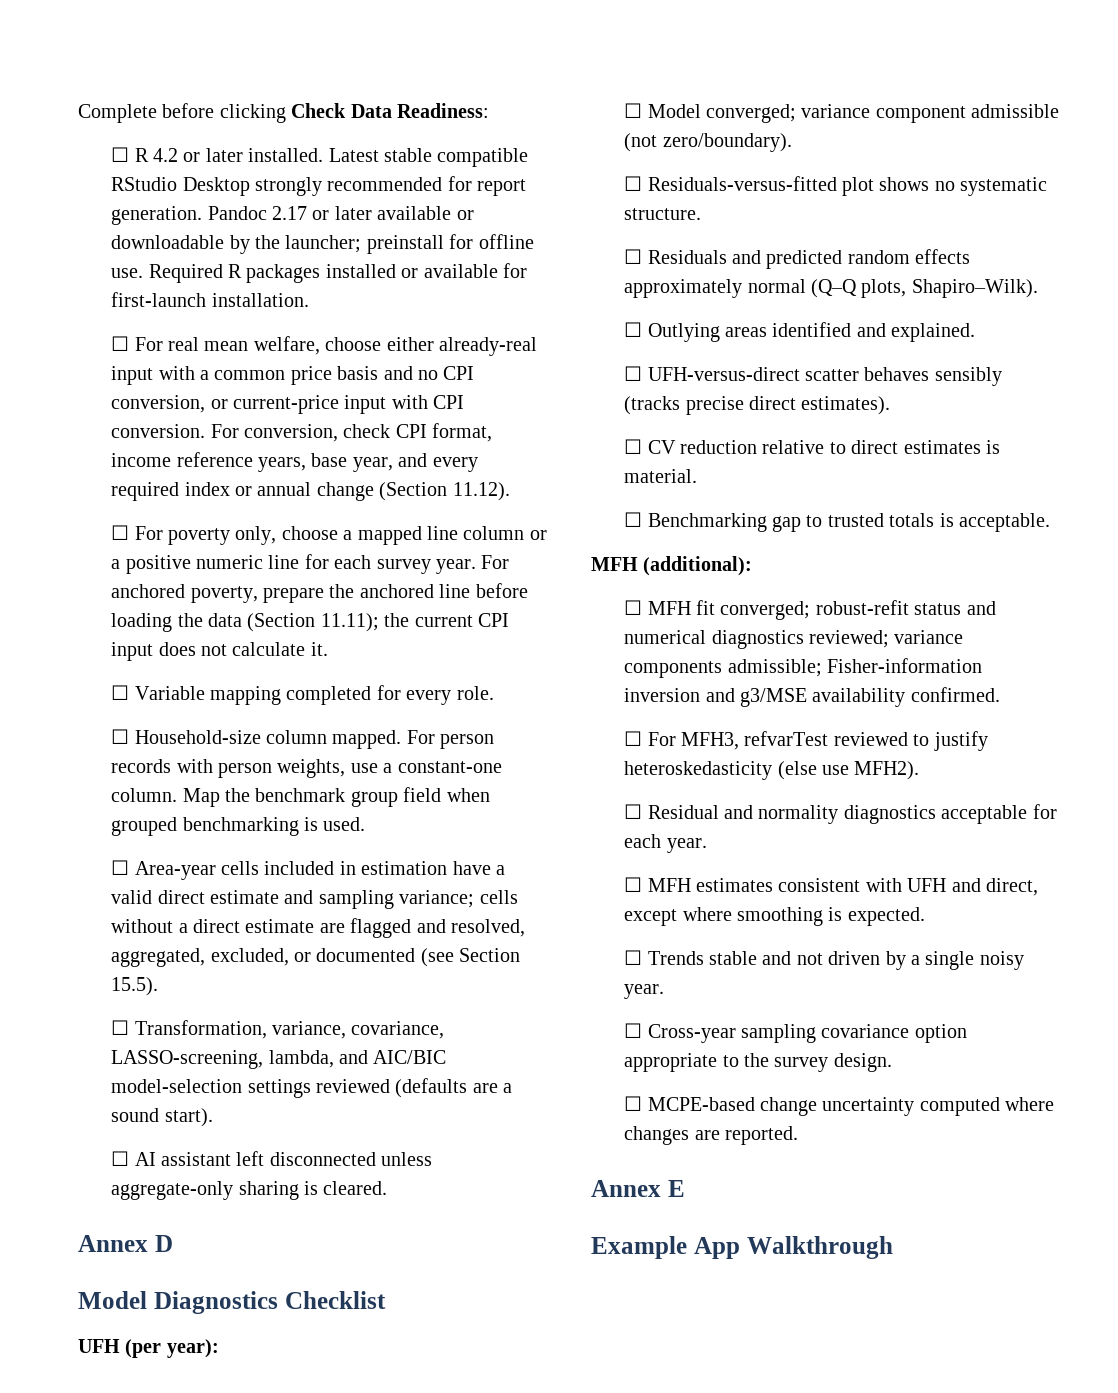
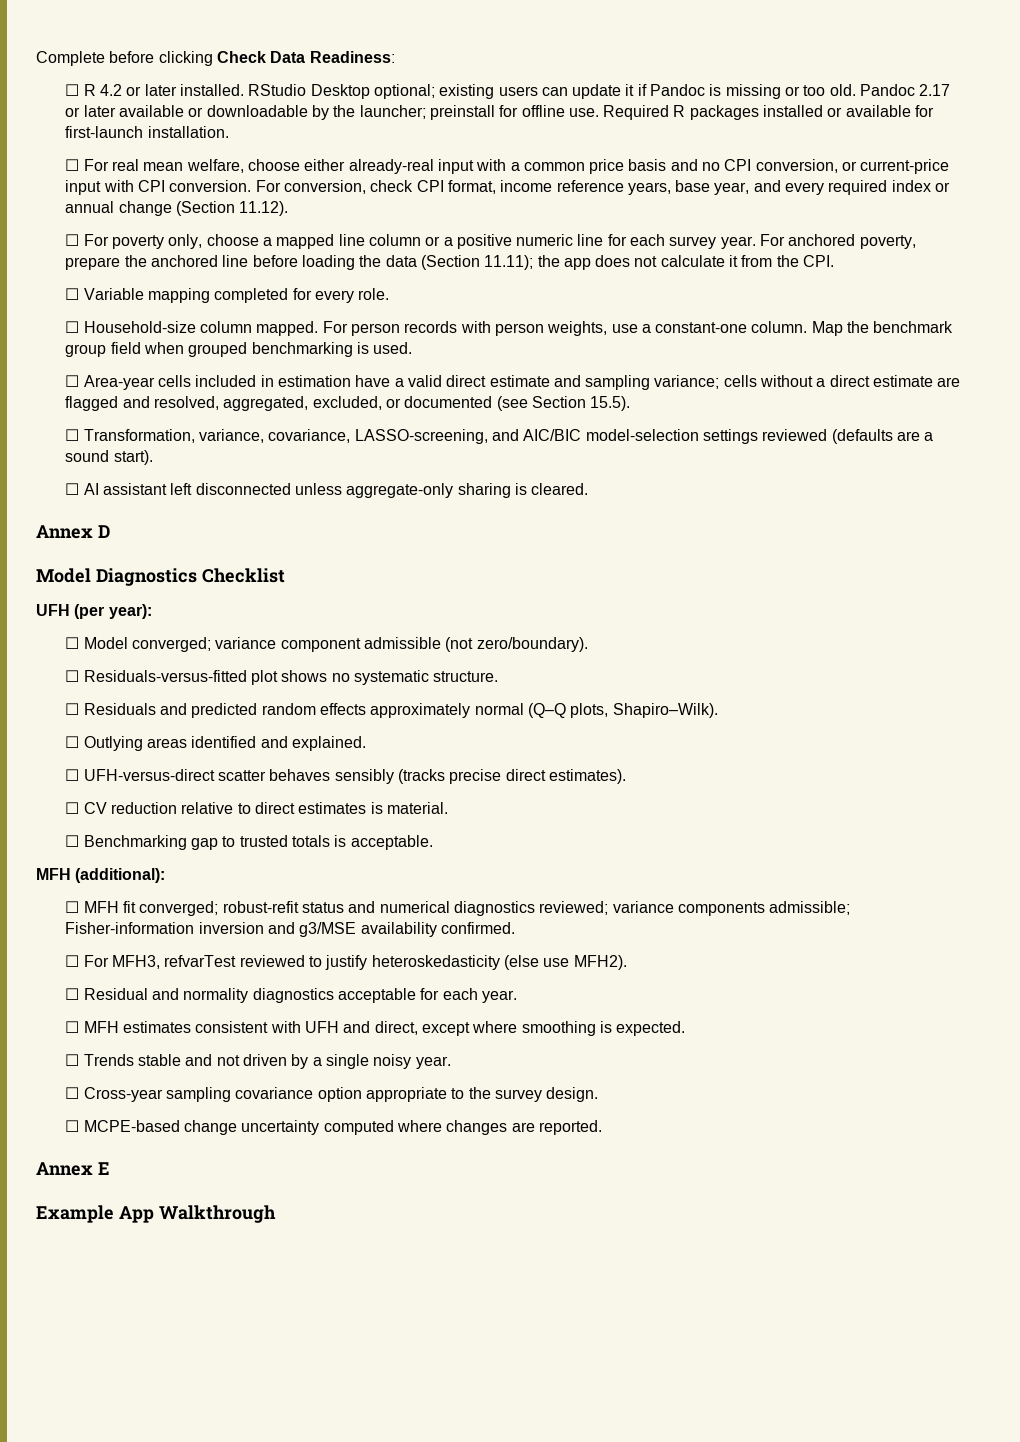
[328,148,529,167] [111,176,527,196] [111,206,203,225] Latest stable compatible RStudio Desktop strongly recommended for report generation. -> [248,84,856,99] RStudio Desktop optional; existing users can update it if Pandoc is missing or too old.
[414,613,510,627] [111,642,328,661] current CPI input does not calculate it. -> [563,255,835,270] app does not calculate it from the CPI.
[268,1050,334,1068] lambda, -> (488, 436) none

